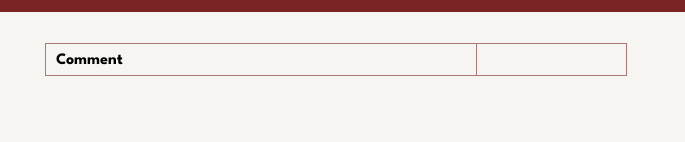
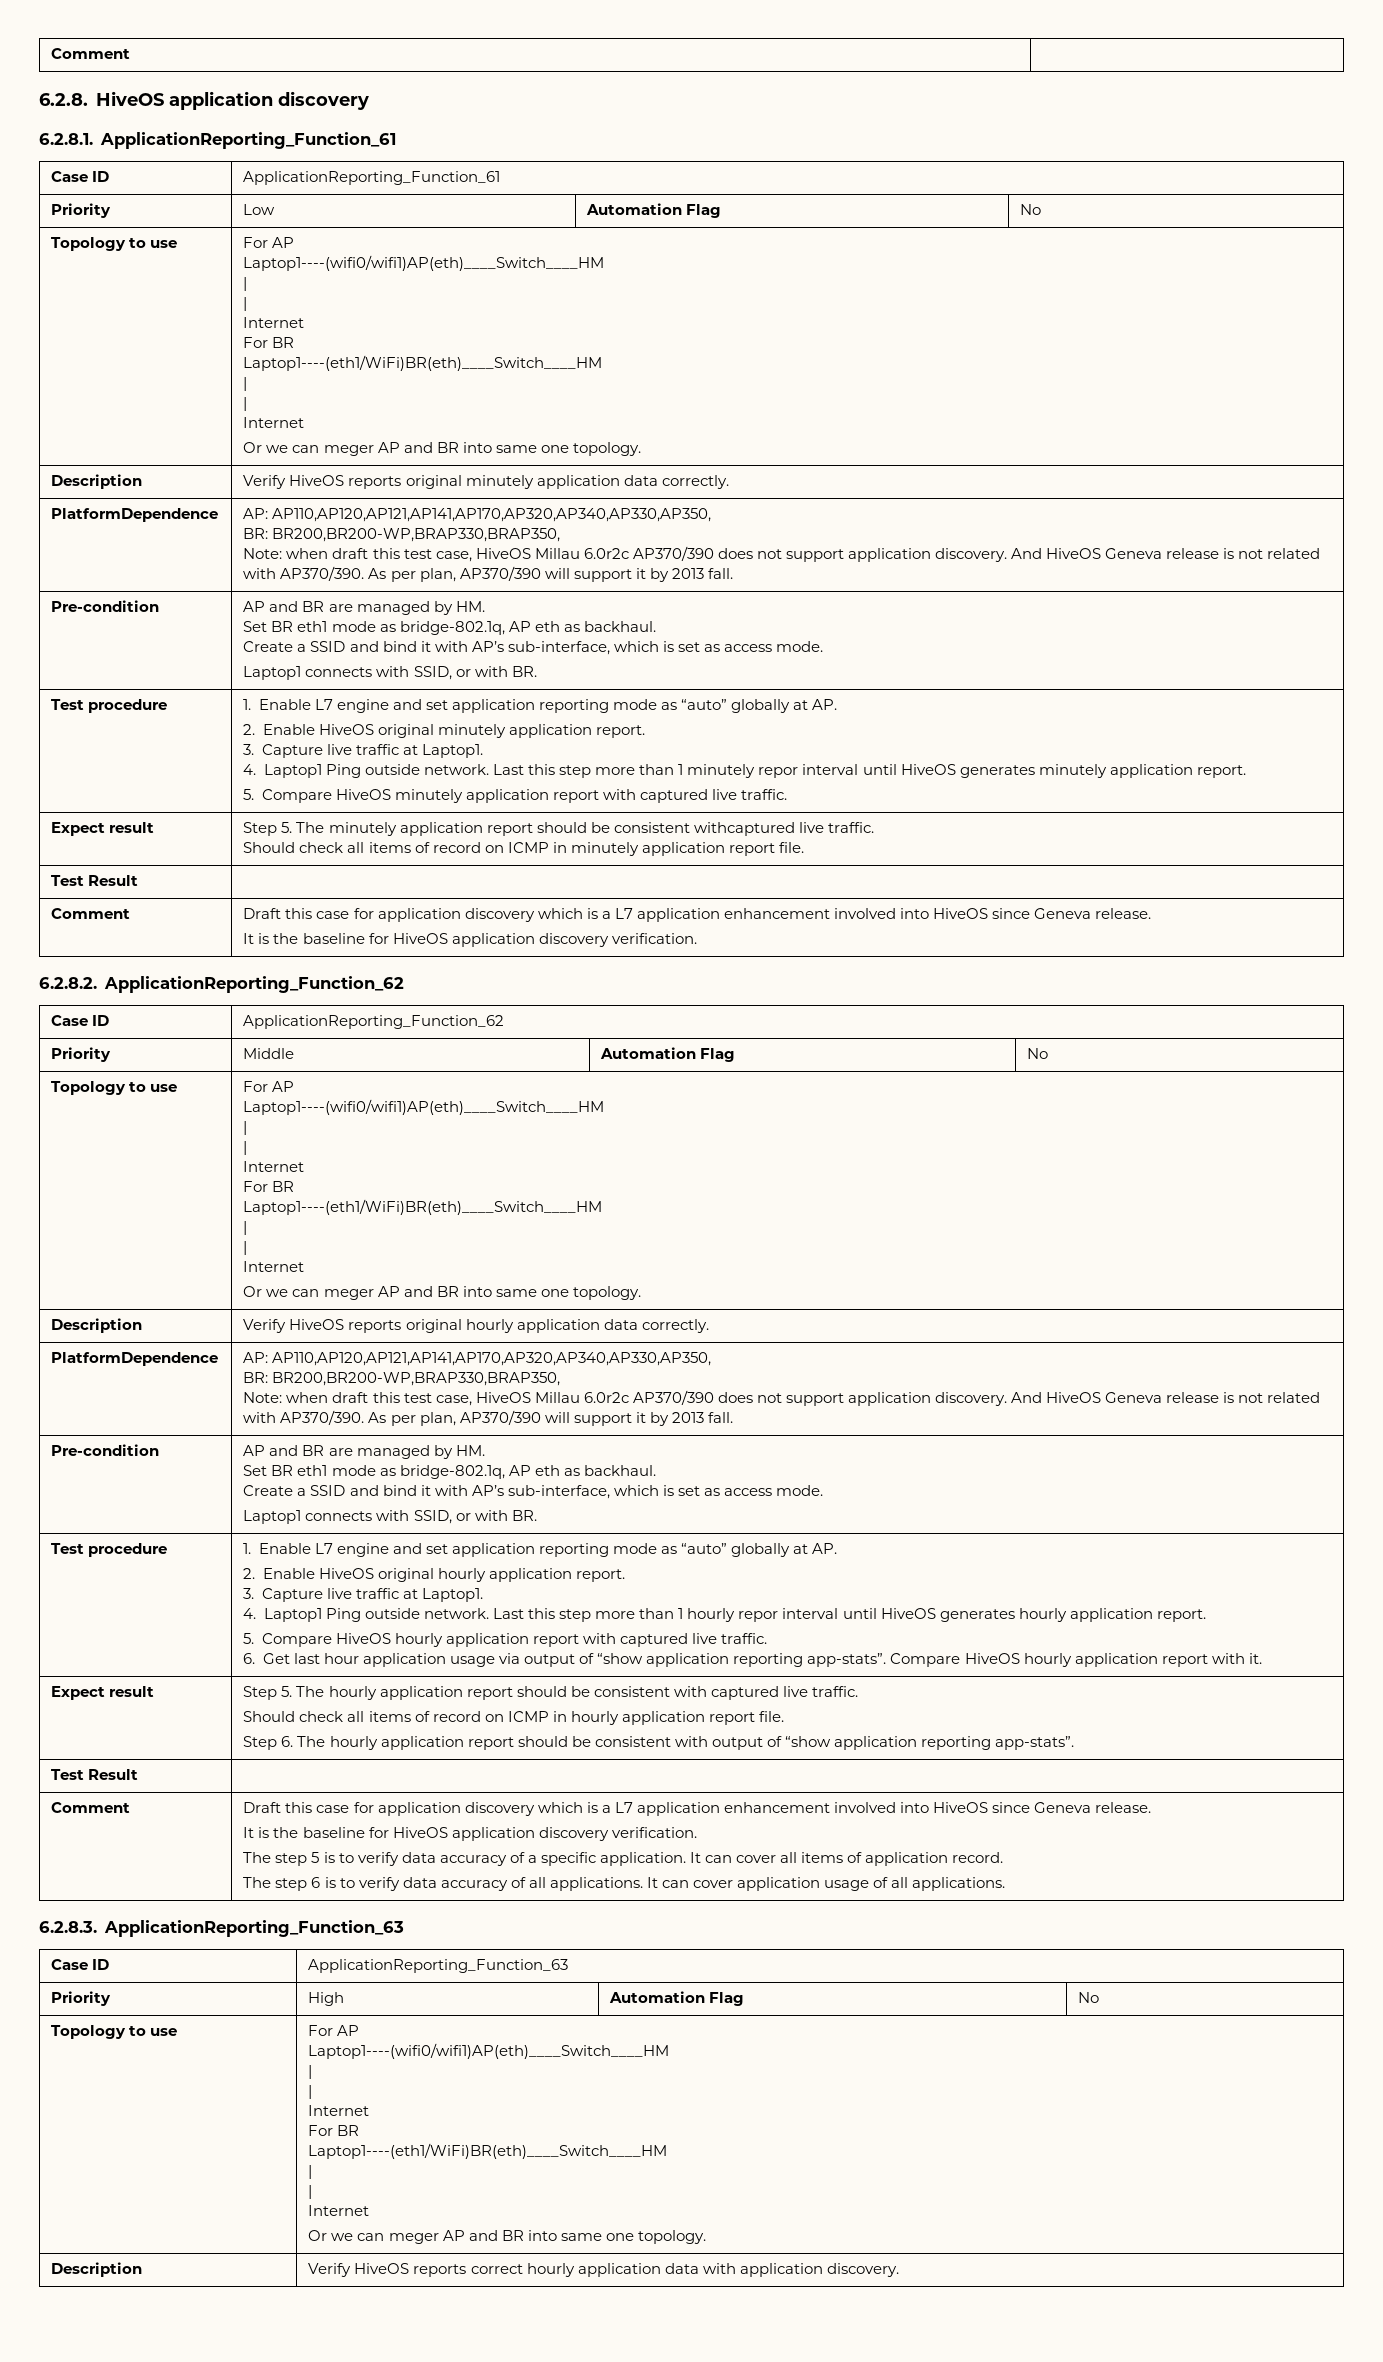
[56,53,124,65] Comment | -> [51,48,131,59] [39,91,370,110] [39,132,397,149] [51,171,110,182] [243,171,501,185] [51,203,112,218] [243,204,276,215] [586,203,722,218] [1020,204,1042,215] [51,237,178,251] [243,237,295,248] [243,255,605,271] [243,277,248,291] [243,297,248,311] [243,317,305,328] [243,337,295,348] [243,355,603,371] [243,377,248,391] [243,397,248,411] [243,417,305,428] [243,442,641,456] [51,474,143,489] [243,475,729,489] [51,508,219,522] [243,508,712,522] [243,528,561,542] [243,546,1321,562] [243,566,733,582] [51,600,160,612] [243,601,485,615] [243,621,656,635] [243,641,824,655] [243,666,537,680] [51,699,168,713] [243,699,838,713] [243,724,646,738] [243,744,484,758] [243,764,1246,778] [243,789,788,803] [51,822,155,836] [243,822,874,836] [243,842,804,856] [51,875,139,886] [51,908,131,919] [243,908,1152,922] [243,933,697,947] [39,976,405,993] [51,1015,110,1026] [243,1015,505,1029] [51,1047,112,1062] [243,1048,295,1059] [600,1047,736,1062] [1027,1048,1049,1059] [51,1081,178,1095] [243,1081,295,1092] [243,1099,605,1115] [243,1121,248,1135] [243,1141,248,1155] [243,1161,305,1172] [243,1181,295,1192] [243,1199,603,1215] [243,1221,248,1235] [243,1241,248,1255] [243,1261,305,1272] [243,1286,641,1300] [51,1318,143,1333] [243,1319,709,1333] [51,1352,219,1366] [243,1352,712,1366] [243,1372,561,1386] [243,1390,1321,1406] [243,1410,733,1426] [51,1444,160,1456] [243,1445,485,1459] [243,1465,656,1479] [243,1485,824,1499] [243,1510,537,1524] [51,1543,168,1557] [243,1543,838,1557] [243,1568,626,1582] [243,1588,484,1602] [243,1608,1206,1622] [243,1633,768,1647] [243,1653,1262,1667] [51,1686,155,1700] [243,1686,858,1700] [243,1711,784,1725] [243,1736,1075,1750] [51,1769,139,1780] [51,1802,131,1813] [243,1802,1152,1816] [243,1827,697,1841] [243,1852,1004,1866] [243,1877,1006,1891] [39,1920,405,1937] [51,1959,110,1970] [308,1959,569,1973] [51,1991,112,2006] [308,1992,345,2006] [609,1991,745,2006] [1078,1992,1100,2003] [51,2025,178,2039] [308,2025,360,2036] [308,2043,670,2059] [308,2065,313,2079] [308,2085,313,2099] [308,2105,370,2116] [308,2125,360,2136] [308,2143,668,2159] [308,2165,313,2179] [308,2185,313,2199] [308,2205,370,2216] [308,2230,706,2244] [51,2262,143,2277] [308,2263,899,2277] Comment | // 6.2.8. HiveOS application discovery // 6.2.8.1. ApplicationReporting_Function_61 // Case ID | ApplicationReporting_Function_61 // Priority | Low | Automation Flag | No // Topology to use | For AP // Laptop1----(wifi0/wifi1)AP(eth)____Switch____HM // | // | // Internet // For BR // Laptop1----(eth1/WiFi)BR(eth)____Switch____HM // | // | // Internet // Or we can meger AP and BR into same one topology. // Description | Verify HiveOS reports original minutely application data correctly. // PlatformDependence | AP: AP110,AP120,AP121,AP141,AP170,AP320,AP340,AP330,AP350, // BR: BR200,BR200-WP,BRAP330,BRAP350, // Note: when draft this test case, HiveOS Millau 6.0r2c AP370/390 does not support application discovery. And HiveOS Geneva release is not related with AP370/390. As per plan, AP370/390 will support it by 2013 fall. // Pre-condition | AP and BR are managed by HM. // Set BR eth1 mode as bridge-802.1q, AP eth as backhaul. // Create a SSID and bind it with AP’s sub-interface, which is set as access mode. // Laptop1 connects with SSID, or with BR. // Test procedure | 1. Enable L7 engine and set application reporting mode as “auto” globally at AP. // 2. Enable HiveOS original minutely application report. // 3. Capture live traffic at Laptop1. // 4. Laptop1 Ping outside network. Last this step more than 1 minutely repor interval until HiveOS generates minutely application report. // 5. Compare HiveOS minutely application report with captured live traffic. // Expect result | Step 5. The minutely application report should be consistent withcaptured live traffic. // Should check all items of record on ICMP in minutely application report file. // Test Result | // Comment | Draft this case for application discovery which is a L7 application enhancement involved into HiveOS since Geneva release. // It is the baseline for HiveOS application discovery verification. // 6.2.8.2. ApplicationReporting_Function_62 // Case ID | ApplicationReporting_Function_62 // Priority | Middle | Automation Flag | No // Topology to use | For AP // Laptop1----(wifi0/wifi1)AP(eth)____Switch____HM // | // | // Internet // For BR // Laptop1----(eth1/WiFi)BR(eth)____Switch____HM // | // | // Internet // Or we can meger AP and BR into same one topology. // Description | Verify HiveOS reports original hourly application data correctly. // PlatformDependence | AP: AP110,AP120,AP121,AP141,AP170,AP320,AP340,AP330,AP350, // BR: BR200,BR200-WP,BRAP330,BRAP350, // Note: when draft this test case, HiveOS Millau 6.0r2c AP370/390 does not support application discovery. And HiveOS Geneva release is not related with AP370/390. As per plan, AP370/390 will support it by 2013 fall. // Pre-condition | AP and BR are managed by HM. // Set BR eth1 mode as bridge-802.1q, AP eth as backhaul. // Create a SSID and bind it with AP’s sub-interface, which is set as access mode. // Laptop1 connects with SSID, or with BR. // Test procedure | 1. Enable L7 engine and set application reporting mode as “auto” globally at AP. // 2. Enable HiveOS original hourly application report. // 3. Capture live traffic at Laptop1. // 4. Laptop1 Ping outside network. Last this step more than 1 hourly repor interval until HiveOS generates hourly application report. // 5. Compare HiveOS hourly application report with captured live traffic. // 6. Get last hour application usage via output of “show application reporting app-stats”. Compare HiveOS hourly application report with it. // Expect result | Step 5. The hourly application report should be consistent with captured live traffic. // Should check all items of record on ICMP in hourly application report file. // Step 6. The hourly application report should be consistent with output of “show application reporting app-stats”. // Test Result | // Comment | Draft this case for application discovery which is a L7 application enhancement involved into HiveOS since Geneva release. // It is the baseline for HiveOS application discovery verification. // The step 5 is to verify data accuracy of a specific application. It can cover all items of application record. // The step 6 is to verify data accuracy of all applications. It can cover application usage of all applications. // 6.2.8.3. ApplicationReporting_Function_63 // Case ID | ApplicationReporting_Function_63 // Priority | High | Automation Flag | No // Topology to use | For AP // Laptop1----(wifi0/wifi1)AP(eth)____Switch____HM // | // | // Internet // For BR // Laptop1----(eth1/WiFi)BR(eth)____Switch____HM // | // | // Internet // Or we can meger AP and BR into same one topology. // Description | Verify HiveOS reports correct hourly application data with application discovery.

